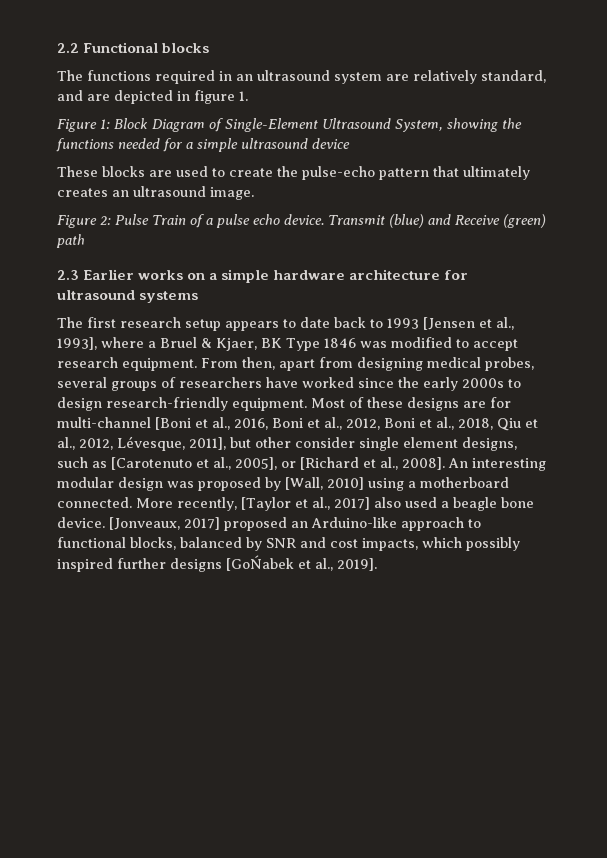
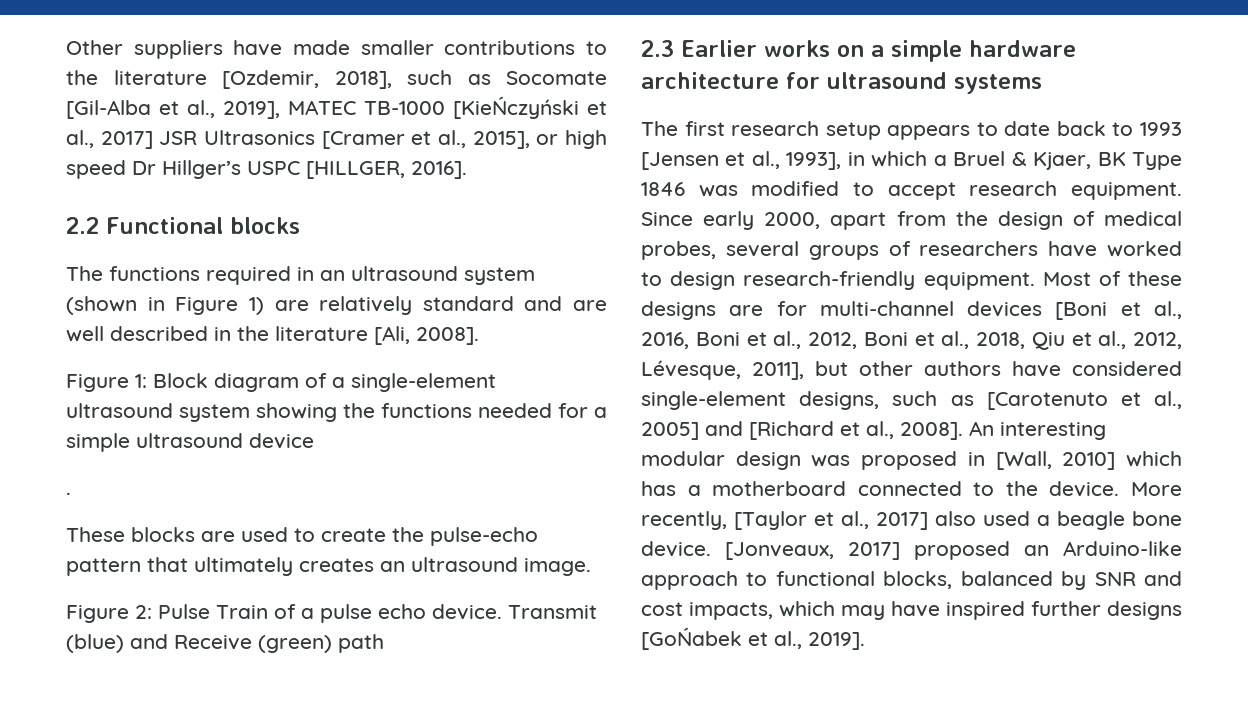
(57, 48) none -> [66,40,607,59] [66,70,607,89] [66,96,607,119] [66,130,607,149] [66,160,467,179] Other suppliers have made smaller contributions to the literature [Ozdemir, 2018], such as Socomate [Gil-Alba et al., 2019], MATEC TB-1000 [KieŃczyński et al., 2017] JSR Ultrasonics [Cramer et al., 2015], or high speed Dr Hillger’s USPC [HILLGER, 2016]. //
(382, 78) none -> [66,296,264,315] (shown in Figure 1)
[481,70,546,83] standard, -> [422,296,514,311] standard
[114,90,248,104] [57,118,443,132] depicted in figure 1. // Figure 1: Block Diagram of Single-Element Ultrasound System, -> [66,326,479,345] [66,373,496,392] [66,403,250,422] well described in the literature [Ali, 2008]. // Figure 1: Block diagram of a single-element ultrasound system
(350, 143) none -> [66,492,71,495] // .
[101,337,144,348] where -> [847,151,928,167] in which
[201,357,423,371] From then, apart from designing -> [641,211,1095,230] Since early 2000, apart from the design of
[358,377,504,391] since the early 2000s -> (1182, 249) none
(151, 422) none -> [967,301,1043,317] devices
[295,437,458,451] consider single element -> [924,361,1182,377] [641,391,786,410] authors have considered single-element
[235,457,296,470] 2005], or -> [641,421,743,440] 2005] and
[265,477,281,491] by -> [967,452,985,466] in
[368,477,509,491] [57,497,132,508] using a motherboard connected. -> [1126,451,1182,467] [641,481,1120,497] which has a motherboard connected to the device.
[466,537,520,551] possibly -> [841,601,940,620] may have

